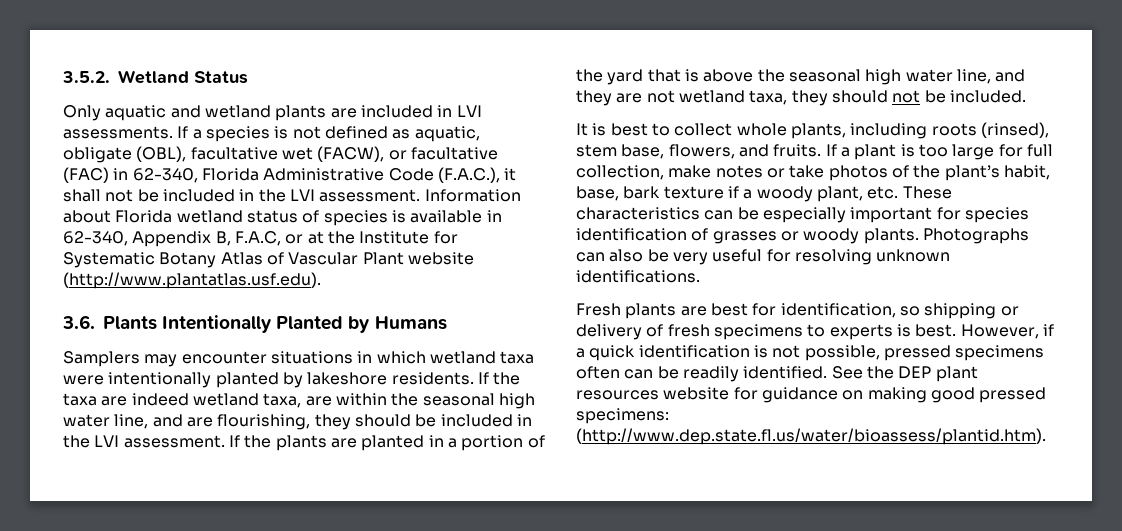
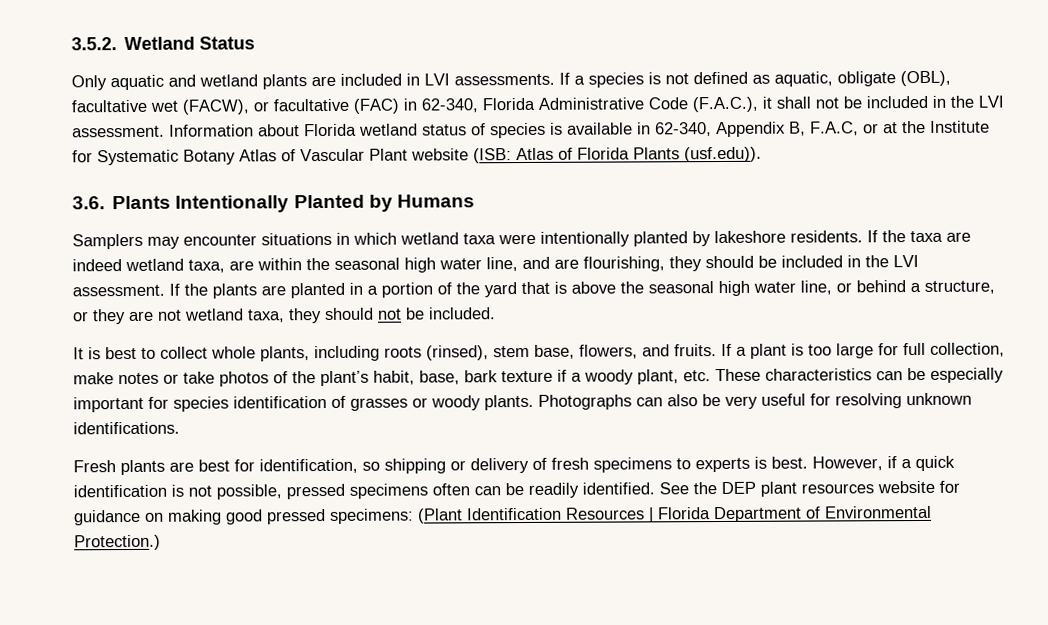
[63,272,321,289] (http://www.plantatlas.usf.edu). -> [473,146,762,164] (ISB: Atlas of Florida Plants (usf.edu)).
[995,69,1026,82] and -> [836,280,995,294] [72,311,89,322] or behind a structure, or
[576,428,1046,445] (http://www.dep.state.fl.us/water/bioassess/plantid.htm). -> [417,505,932,524] [74,534,161,551] (Plant Identification Resources | Florida Department of Environmental Protection.)

